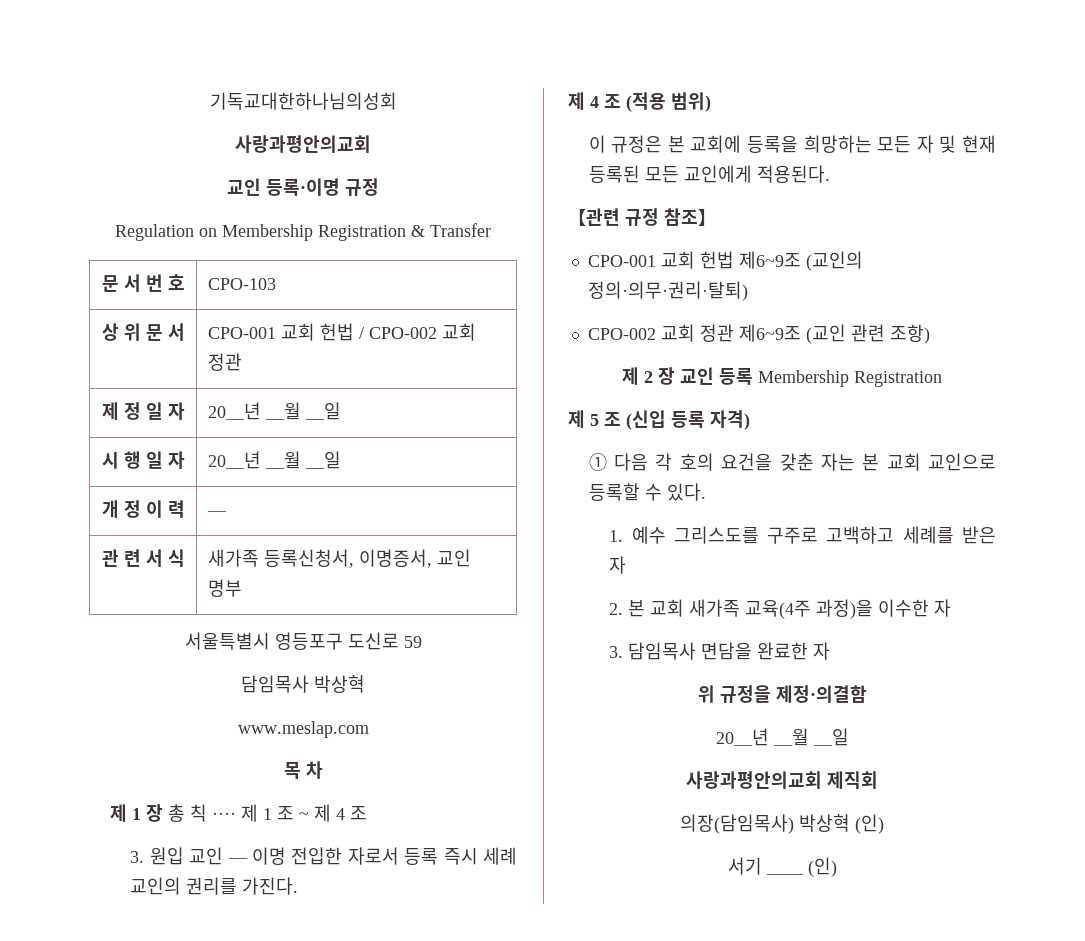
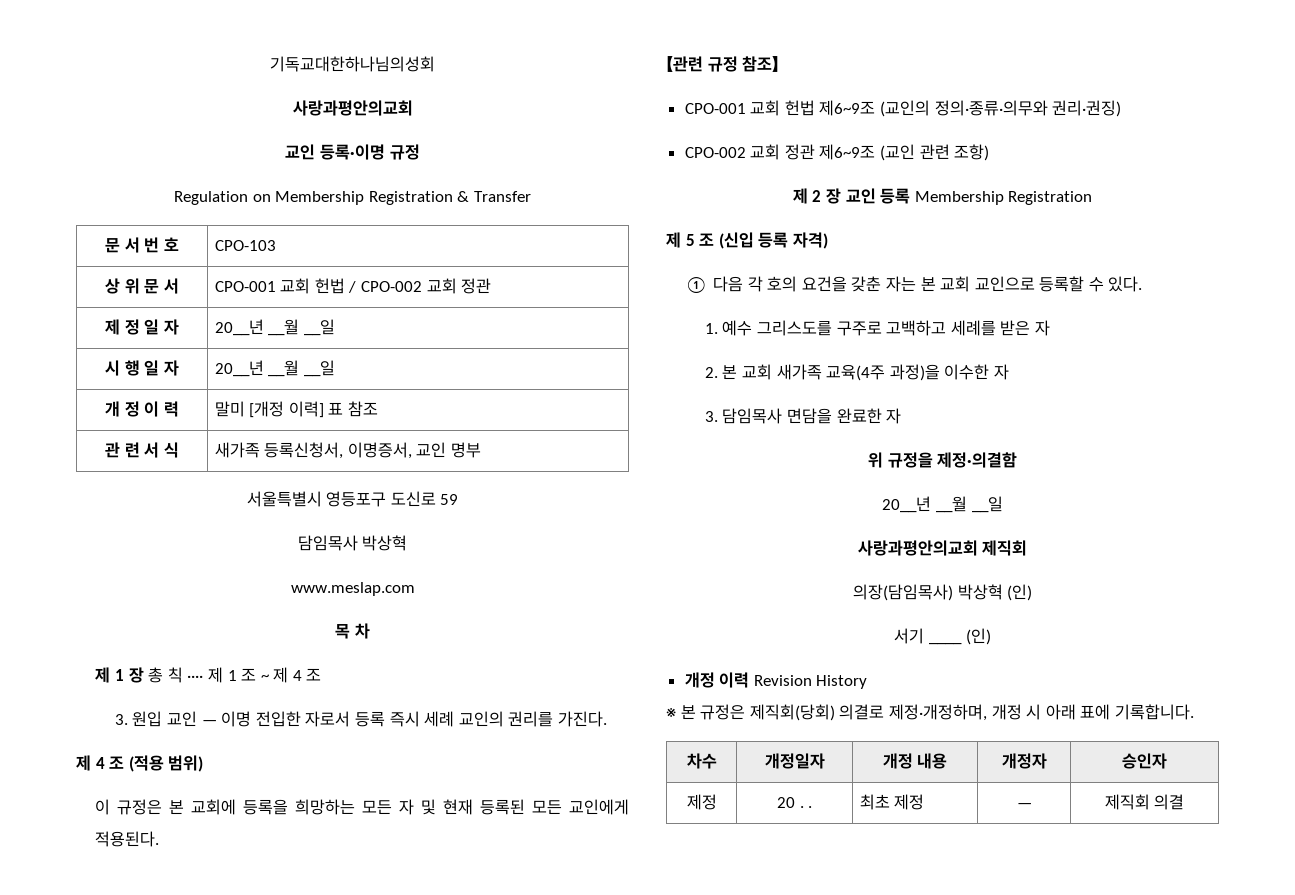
[206,511,227,516] — -> [214,401,378,418] 말미 [개정 이력] 표 참조
[587,281,748,301] 정의·의무·권리·탈퇴) -> [934,100,1122,117] 정의·종류·의무와 권리·권징)
(837, 867) none -> [684,672,868,689] [666,704,1194,721] [686,753,717,769] [764,753,825,769] [882,753,948,769] [1001,753,1047,769] [1122,753,1167,769] [686,794,717,810] [776,797,813,808] [859,794,925,810] [1016,803,1032,808] [1104,794,1185,810] // 개정 이력 Revision History // ※ 본 규정은 제직회(당회) 의결로 제정·개정하며, 개정 시 아래 표에 기록합니다. // 차수 | 개정일자 | 개정 내용 | 개정자 | 승인자 // 제정 | 20 . . | 최초 제정 | — | 제직회 의결

